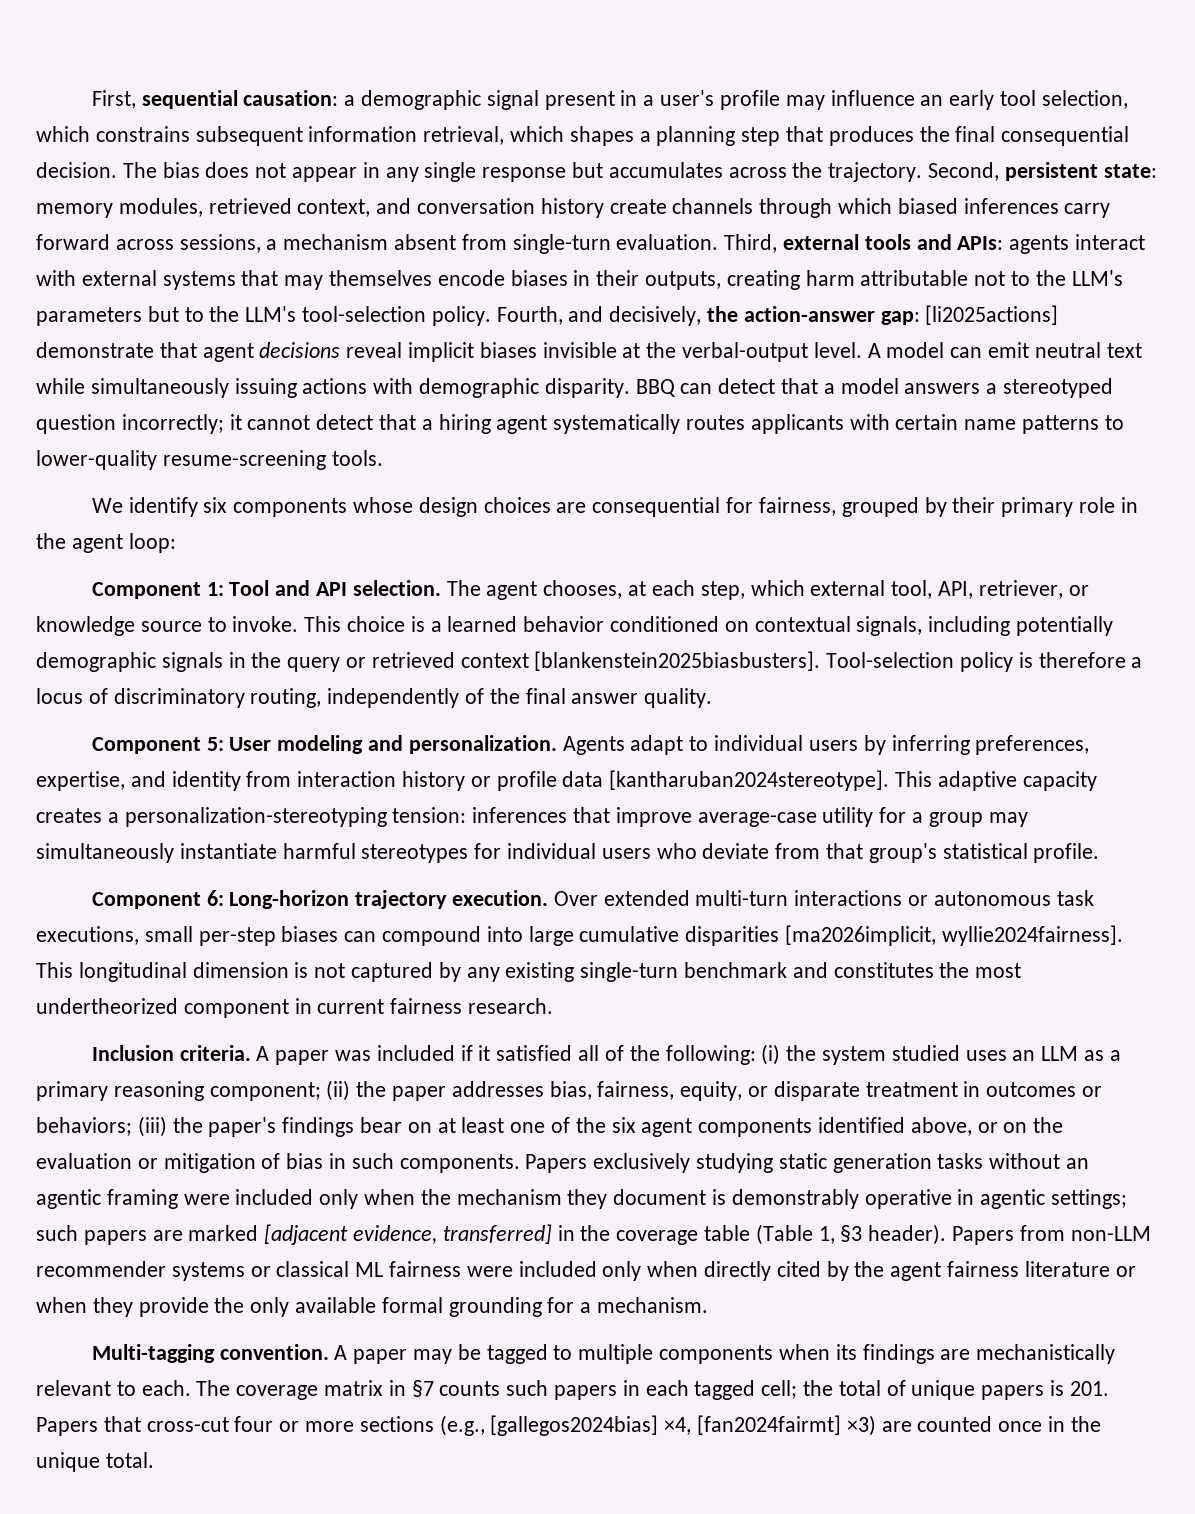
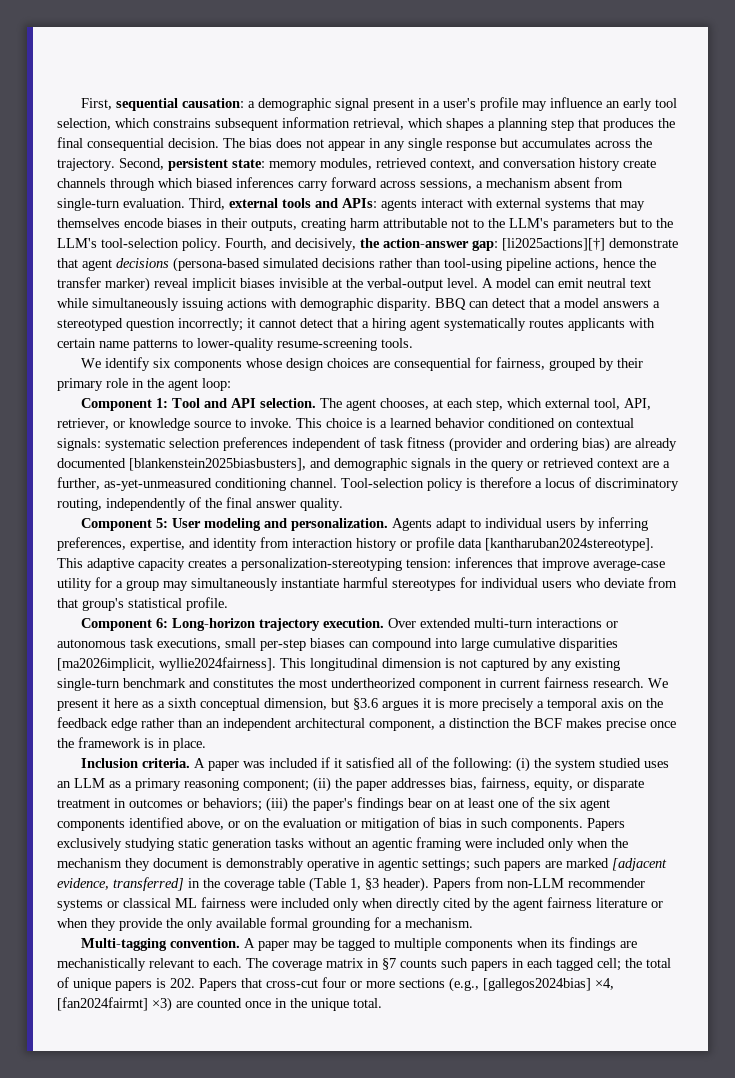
[925,305,1059,325] [li2025actions] -> [502,238,605,251] [li2025actions][†]
(341, 350) none -> [173,257,656,272] [57,277,150,292] (persona-based simulated decisions rather than tool-using pipeline actions, hence the transfer marker)
[856,616,1114,636] signals, including potentially -> [57,437,677,452] [57,458,331,471] signals: systematic selection preferences independent of task fitness (provider and ordering bias) are already documented [blankenstein2025biasbusters], and
[534,651,821,671] [blankenstein2025biasbusters]. -> [642,461,670,468] [57,477,337,491] are a further, as-yet-unmeasured conditioning channel.
(554, 1006) none -> [648,678,668,688] [57,698,663,711] [57,717,676,731] [57,737,206,751] We present it here as a sixth conceptual dimension, but §3.6 argues it is more precisely a temporal axis on the feedback edge rather than an independent architectural component, a distinction the BCF makes precise once the framework is in place.
[1069,1381,1109,1396] 201. -> [170,978,195,988] 202.

